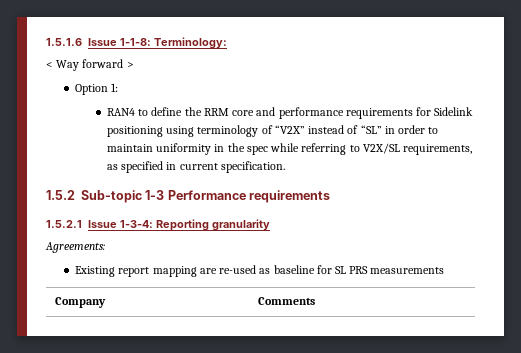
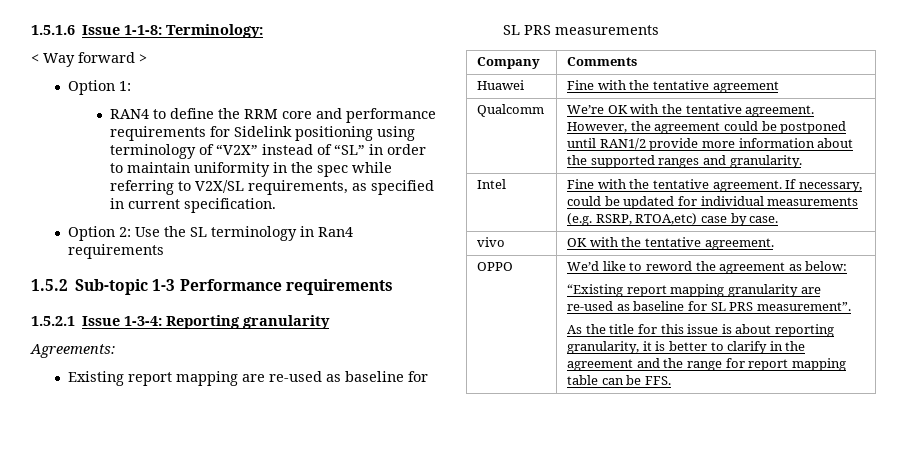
(285, 167) none -> [68,226,354,241] [68,244,165,259] // Option 2: Use the SL terminology in Ran4 requirements
(315, 301) none -> [477,80,525,90] [567,80,779,93] [477,104,545,117] [567,104,815,117] [567,121,847,134] [567,138,854,151] [567,155,802,168] [477,179,507,189] [567,179,862,192] [567,196,859,209] [567,213,779,226] [477,237,506,247] [567,237,774,250] [477,262,514,271] [567,261,848,274] [567,284,821,297] [567,301,851,311] [567,324,834,337] [567,341,806,354] [567,358,846,371] [567,375,671,385] // Huawei | Fine with the tentative agreement // Qualcomm | We’re OK with the tentative agreement. However, the agreement could be postponed until RAN1/2 provide more information about the supported ranges and granularity. // Intel | Fine with the tentative agreement. If necessary, could be updated for individual measurements (e.g. RSRP, RTOA,etc) case by case. // vivo | OK with the tentative agreement. // OPPO | We’d like to reword the agreement as below: // “Existing report mapping granularity are re-used as baseline for SL PRS measurement”. // As the title for this issue is about reporting granularity, it is better to clarify in the agreement and the range for report mapping table can be FFS.

